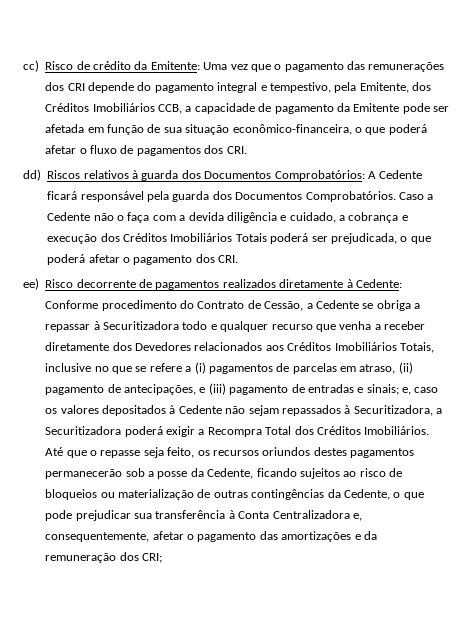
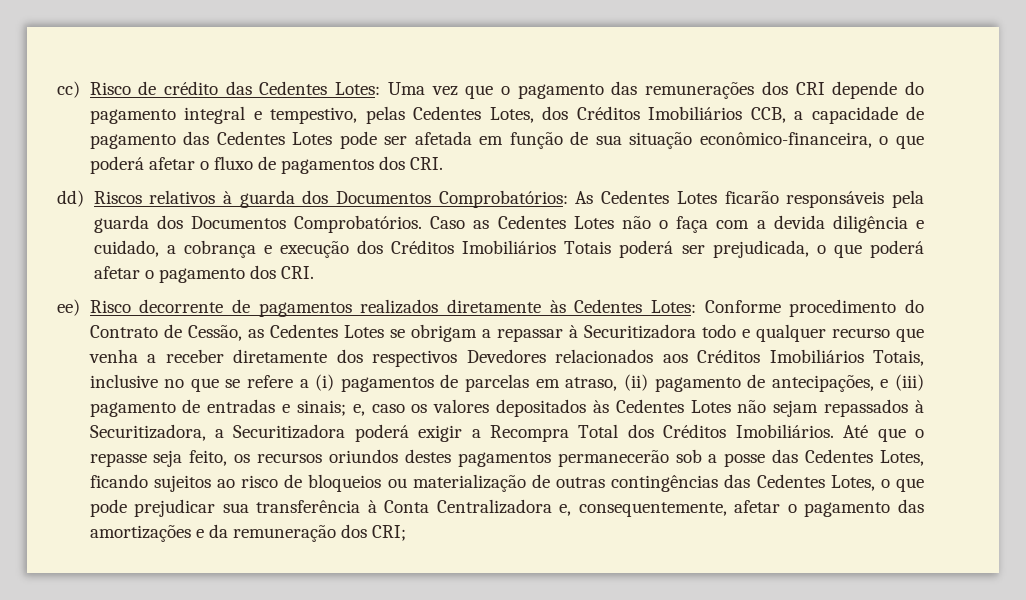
[134,61,200,70] da Emitente: -> [225,81,381,95] das Cedentes Lotes:
[334,82,409,93] pela Emitente, -> [365,106,534,124] pelas Cedentes Lotes,
[336,103,400,112] da Emitente -> [183,131,333,145] das Cedentes Lotes
[367,170,423,179] [47,191,144,202] A Cedente ficará responsável -> [575,190,885,208] As Cedentes Lotes ficarão responsáveis
[427,194,434,200] [47,212,91,221] a Cedente -> [473,215,614,229] as Cedentes Lotes
[346,279,402,288] à Cedente: -> [549,299,696,313] às Cedentes Lotes:
[306,300,411,311] a Cedente se obriga -> [247,324,477,342] as Cedentes Lotes se obrigam
(132, 346) none -> [372,350,457,367] respectivos
[169,405,222,414] à Cedente -> [592,399,731,413] às Cedentes Lotes
[190,468,254,479] da Cedente, -> [772,449,924,466] das Cedentes Lotes,
[327,489,390,500] da Cedente, -> [724,474,875,491] das Cedentes Lotes,

